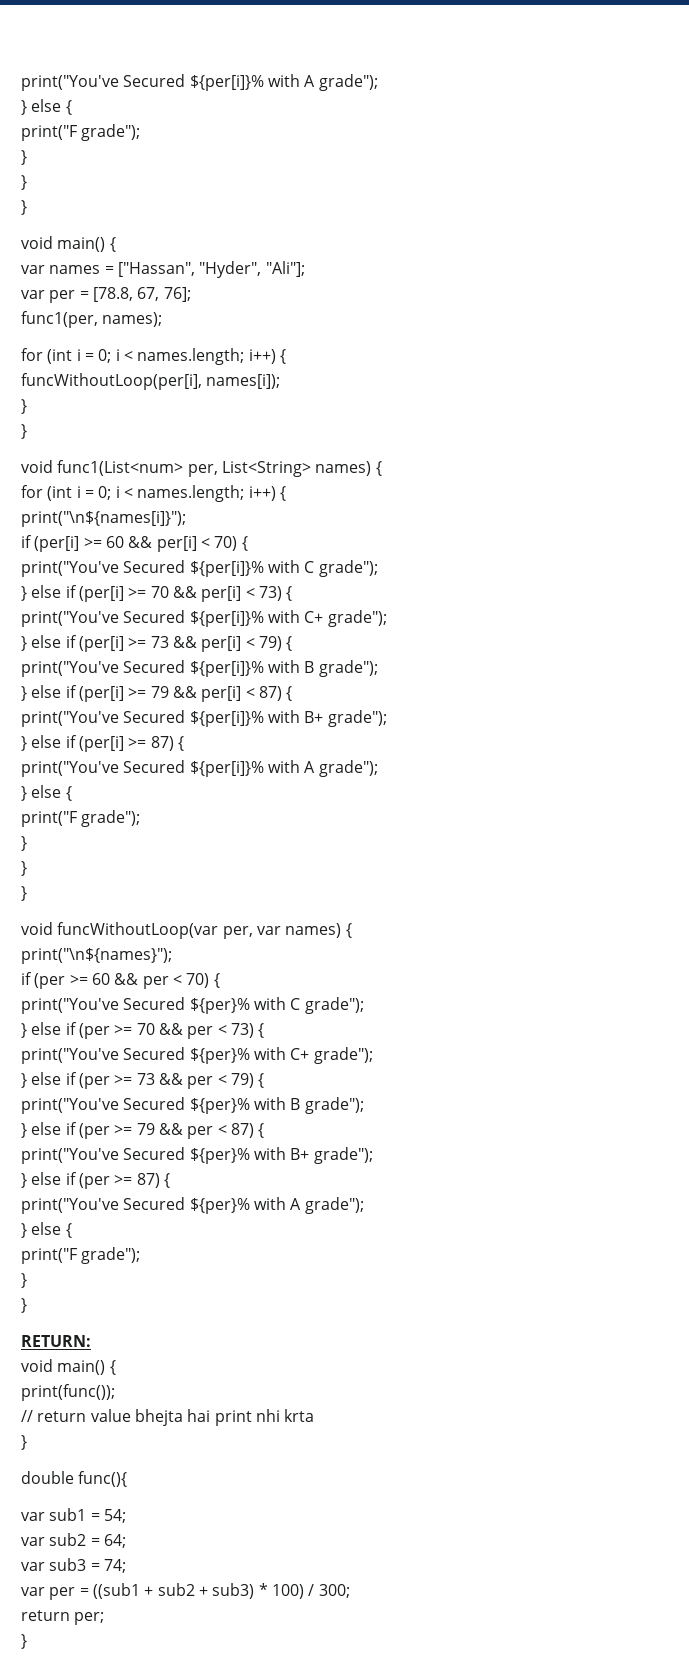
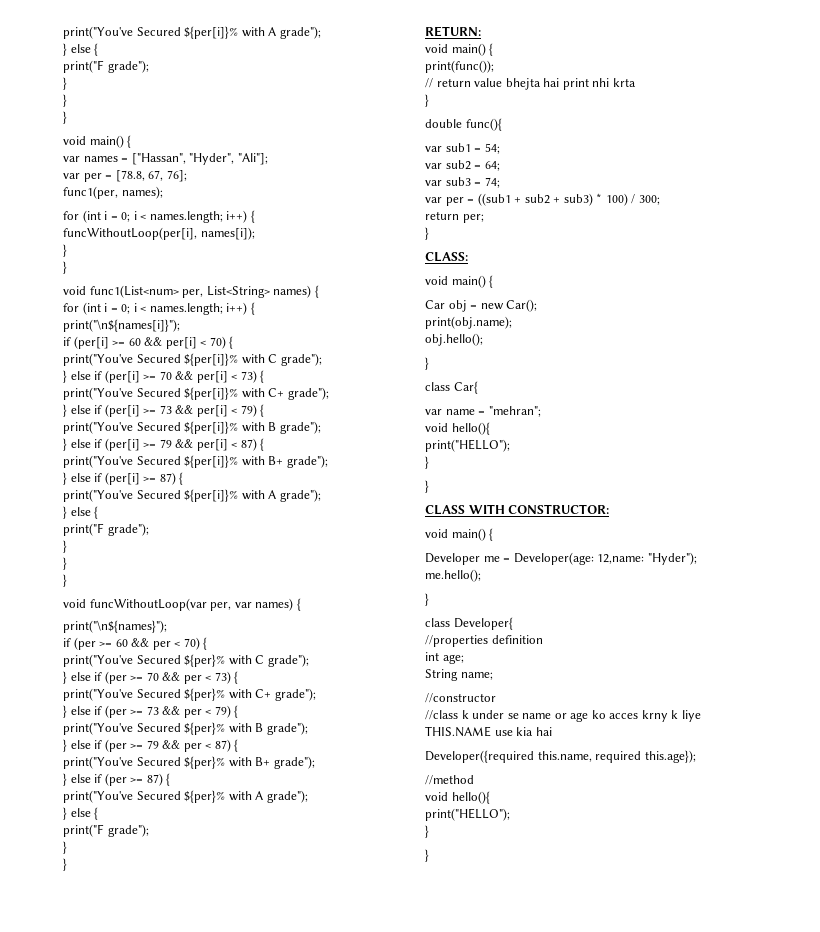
(27, 1641) none -> [425,252,468,262] [425,275,494,288] [425,299,538,312] [425,316,512,329] [425,333,483,346] [425,357,429,370] [425,381,478,394] [425,406,541,417] [425,422,490,435] [425,439,510,452] [425,456,429,469] [425,480,429,493] [425,504,610,515] [425,528,494,541] [425,552,697,565] [425,569,481,582] [425,593,429,606] [425,617,513,630] [425,635,543,647] [425,652,464,664] [425,669,493,681] [425,693,496,703] [425,710,701,722] [425,726,552,737] [425,750,696,763] [425,775,474,785] [425,791,490,804] [425,808,510,821] [425,825,429,838] [425,849,429,862] // CLASS: // void main() { // Car obj = new Car(); // print(obj.name); // obj.hello(); // } // class Car{ // var name = "mehran"; // void hello(){ // print("HELLO"); // } // } // CLASS WITH CONSTRUCTOR: // void main() { // Developer me = Developer(age: 12,name: "Hyder"); // me.hello(); // } // class Developer{ // //properties definition // int age; // String name; // //constructor // //class k under se name or age ko acces krny k liye THIS.NAME use kia hai // Developer({required this.name, required this.age}); // //method // void hello(){ // print("HELLO"); // } // }

